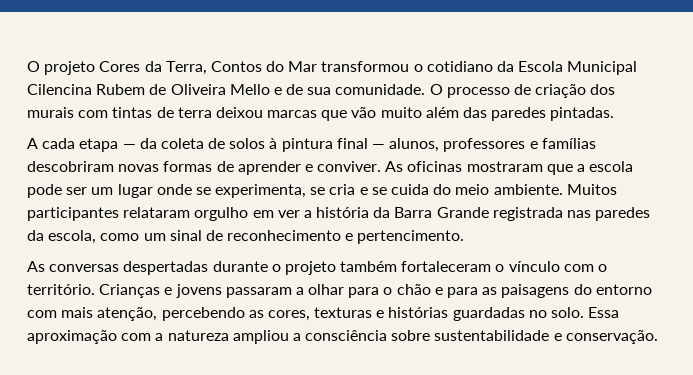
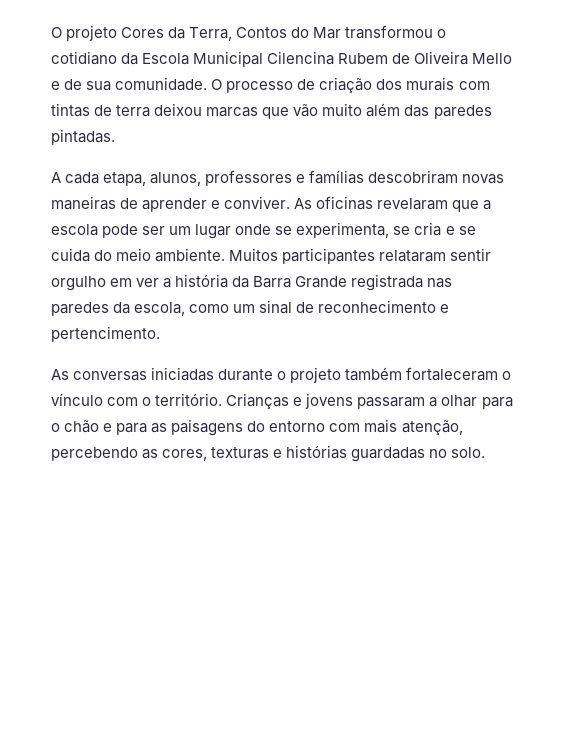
[79,138,386,152] etapa — da coleta de solos à pintura final — -> [103,172,147,186] etapa,
[163,161,213,172] formas -> [51,196,116,210] maneiras
[466,161,543,172] mostraram -> [377,198,449,210] revelaram
(191, 212) none -> [450,248,492,261] sentir
[123,261,209,275] despertadas -> [151,367,215,381] iniciadas
[588,307,620,318] [27,330,658,344] Essa aproximação com a natureza ampliou a consciência sobre sustentabilidade e conservação. -> (486, 452) none

